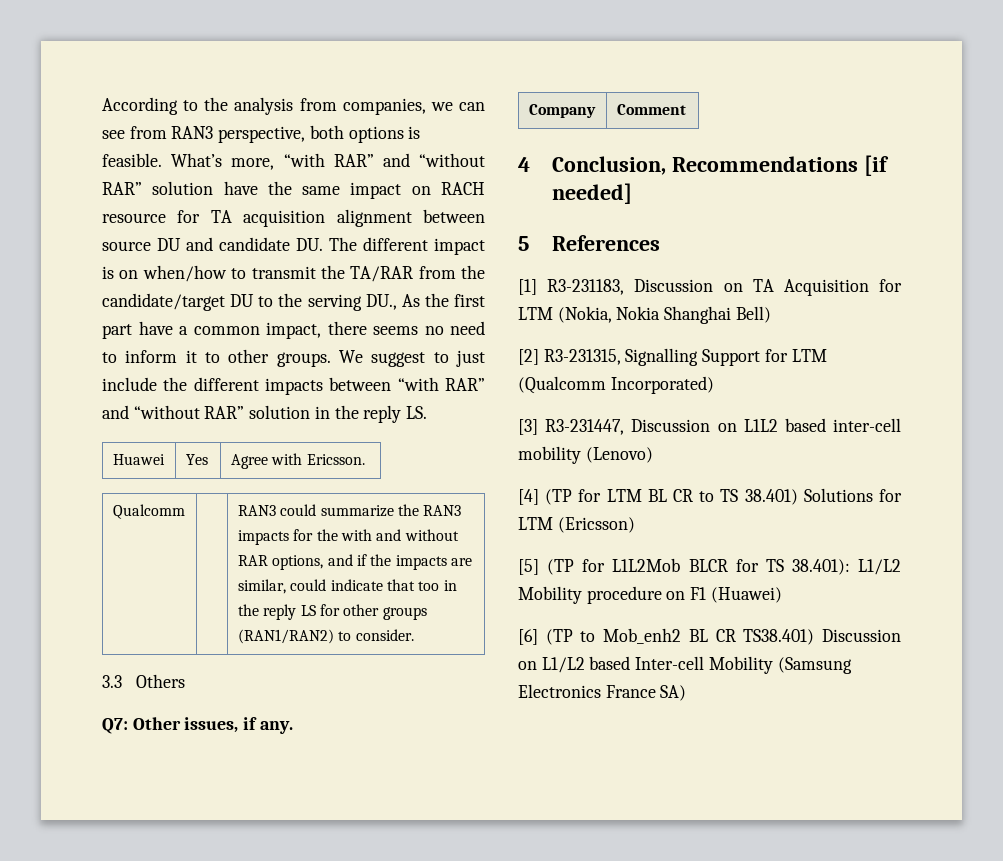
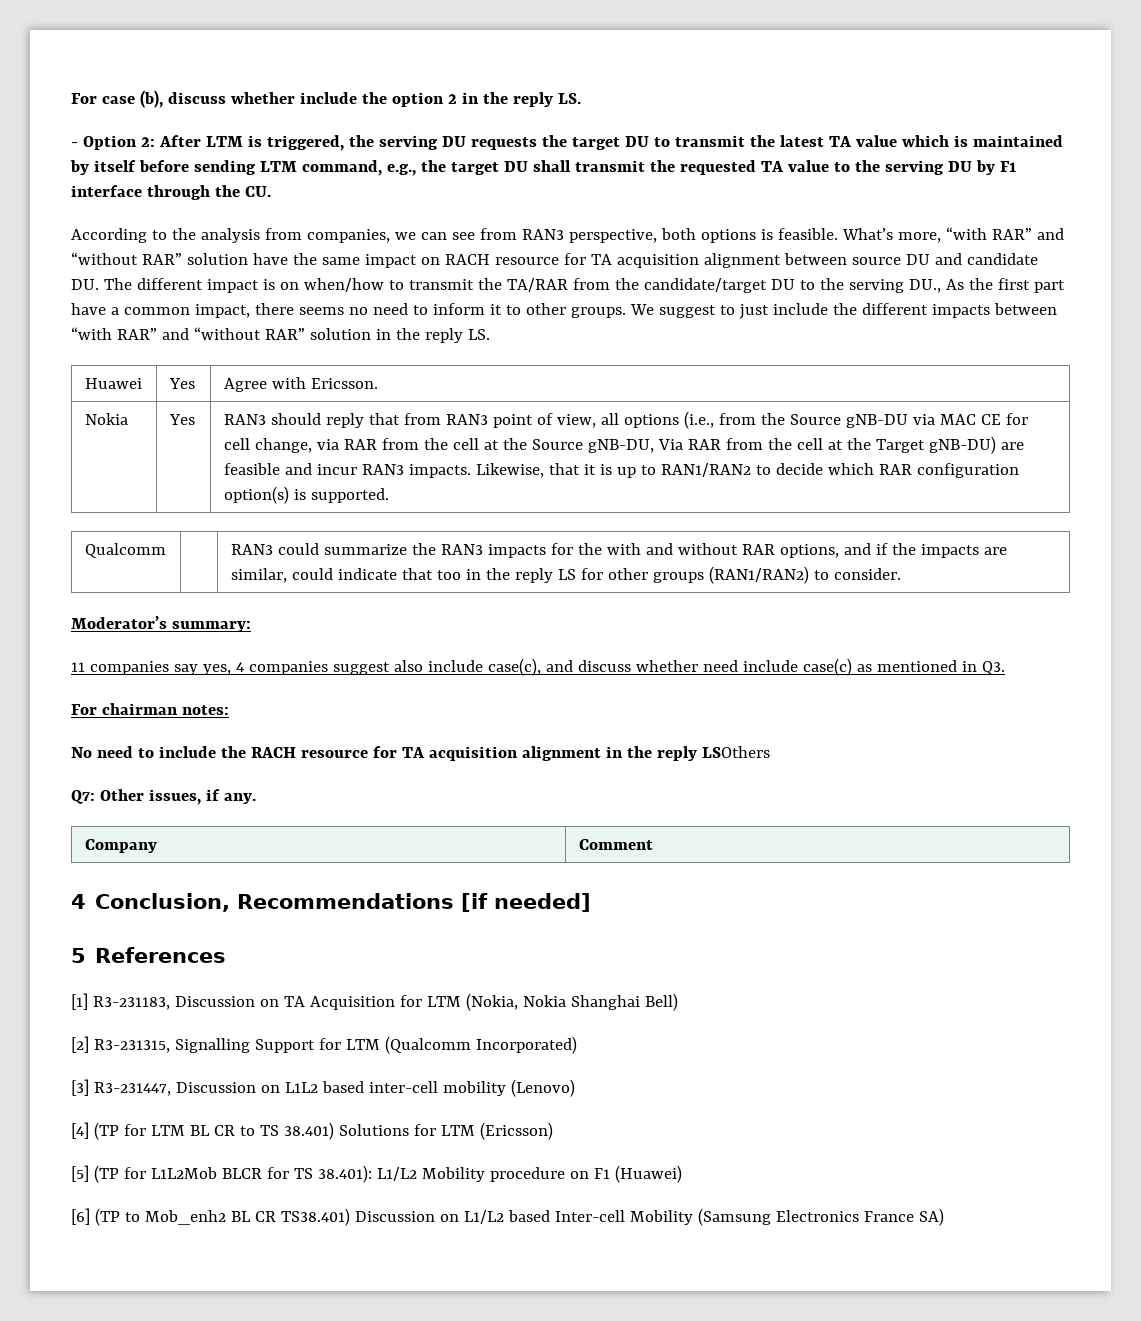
(102, 106) none -> [71,90,581,108] [71,135,1063,151] [70,160,1016,176] [71,185,271,200] For case (b), discuss whether include the option 2 in the reply LS. // - Option 2: After LTM is triggered, the serving DU requests the target DU to transmit the latest TA value which is maintained by itself before sending LTM command, e.g., the target DU shall transmit the requested TA value to the serving DU by F1 interface through the CU. //
(365, 459) none -> [84,413,128,425] [168,414,195,425] [223,411,1028,429] [223,436,1024,454] [223,463,1019,478] [223,486,389,504] // Nokia | Yes | RAN3 should reply that from RAN3 point of view, all options (i.e., from the Source gNB-DU via MAC CE for cell change, via RAR from the cell at the Source gNB-DU, Via RAR from the cell at the Target gNB-DU) are feasible and incur RAN3 impacts. Likewise, that it is up to RAN1/RAN2 to decide which RAR configuration option(s) is supported.
[102,674,186,688] 3.3 Others -> [71,616,251,632] [71,658,1005,676] [71,703,229,715] [71,746,770,761] Moderator’s summary: // 11 companies say yes, 4 companies suggest also include case(c), and discuss whether need include case(c) as mentioned in Q3. // For chairman notes: // No need to include the RACH resource for TA acquisition alignment in the reply LSOthers

